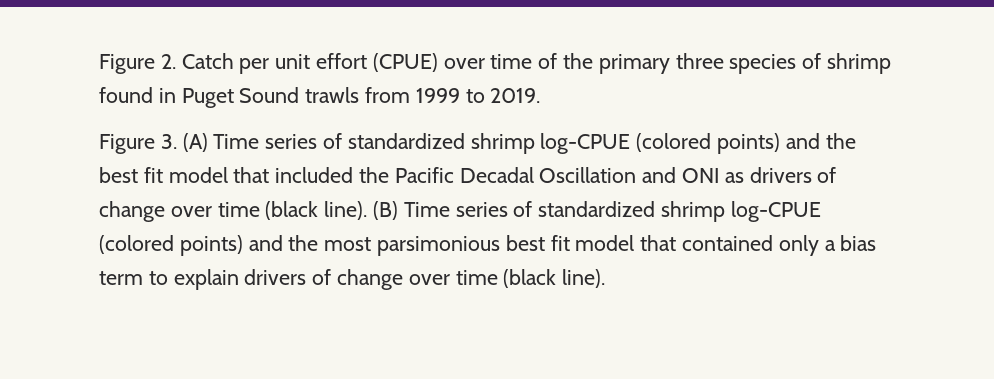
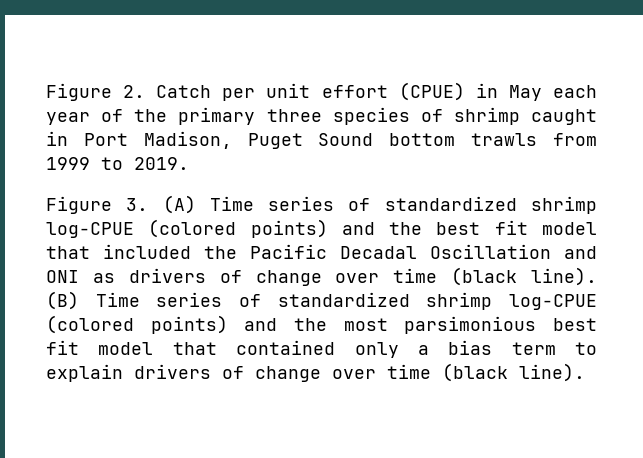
[443,54,533,69] over time -> [475,83,597,101] [46,112,90,125] in May each year
[99,87,176,103] found in -> [531,109,597,125] [46,131,232,149] caught in Port Madison,
(300, 95) none -> [389,133,456,146] bottom

